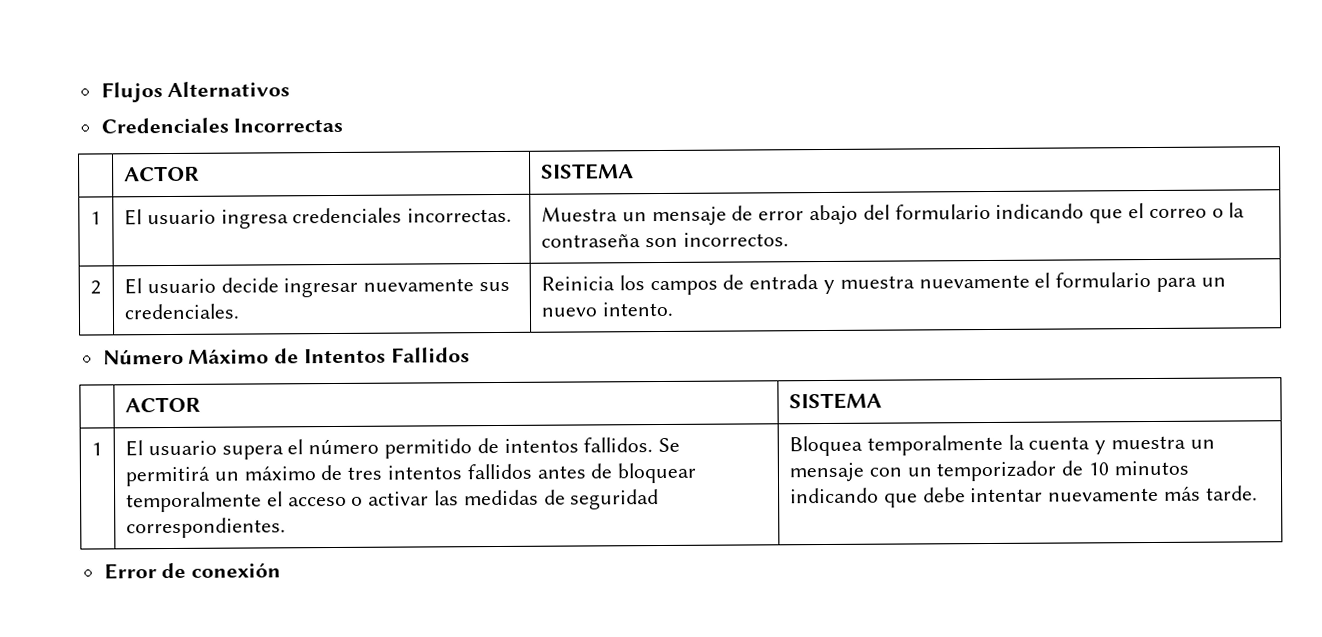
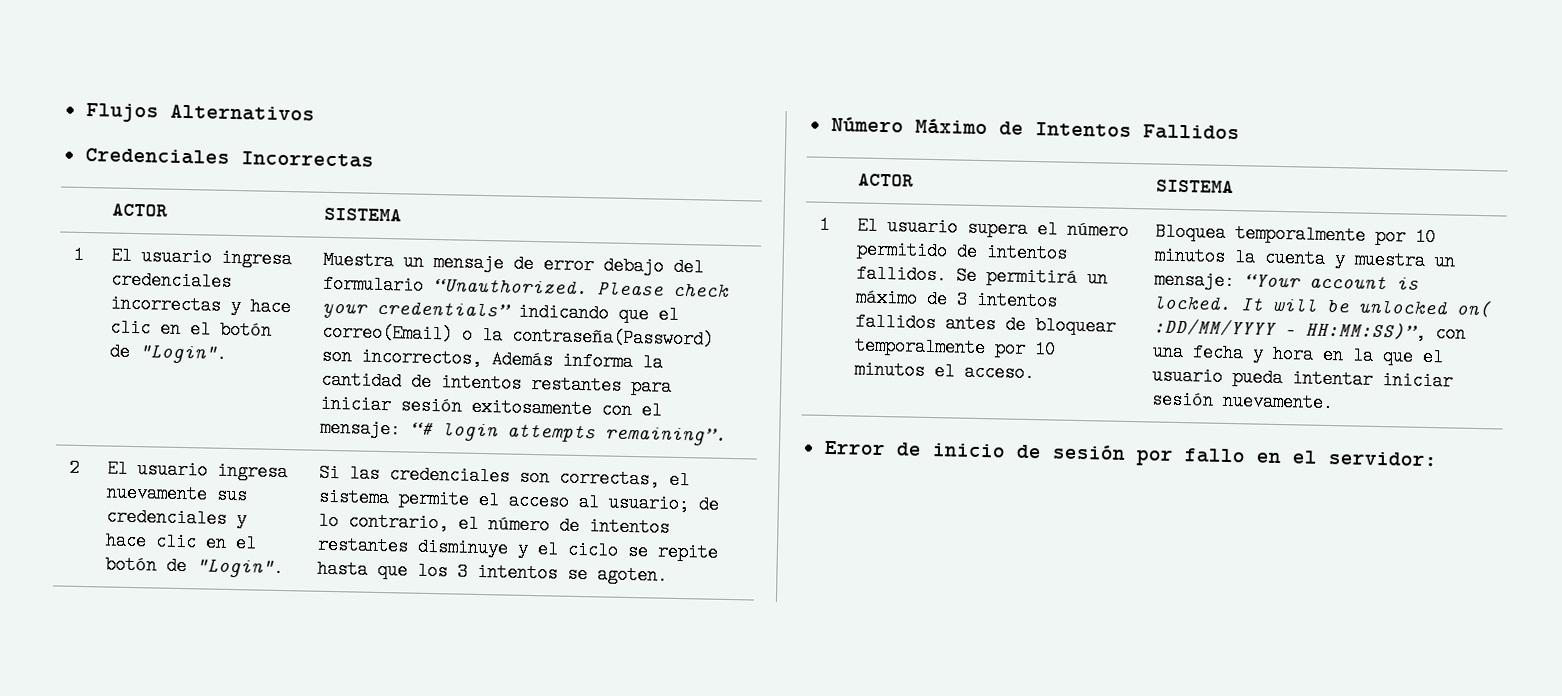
[407,207,513,223] incorrectas. -> [109,294,291,317] [109,318,272,340] [108,342,227,364] incorrectas y hace clic en el botón de "Login".
[808,204,858,226] abajo -> [602,256,664,276] debajo
(991, 211) none -> [432,276,730,297] [321,299,511,319] “Unauthorized. Please check your credentials”
[1148,208,1207,219] correo -> [321,322,453,344] correo(Email)
[540,232,789,248] [89,280,101,295] [123,277,510,298] [123,303,239,320] [540,272,1226,296] [540,301,673,317] contraseña son incorrectos. // 2 | El usuario decide ingresar nuevamente sus credenciales. | Reinicia los campos de entrada y muestra nuevamente el formulario para un nuevo intento. -> [511,326,714,349] [320,346,663,372] [320,370,672,396] [319,394,662,420] [319,418,727,446] [68,458,80,477] [106,459,288,482] [105,483,248,505] [105,507,247,529] [104,531,257,553] [104,555,284,579] [318,463,690,490] [317,487,720,514] [317,511,670,537] [316,535,719,562] [316,559,668,585] contraseña(Password) son incorrectos, Además informa la cantidad de intentos restantes para iniciar sesión exitosamente con el mensaje: “# login attempts remaining”. // 2 | El usuario ingresa nuevamente sus credenciales y hace clic en el botón de "Login". | Si las credenciales son correctas, el sistema permite el acceso al usuario; de lo contrario, el número de intentos restantes disminuye y el ciclo se repite hasta que los 3 intentos se agoten.
[347,466,383,480] tres -> [955,290,968,309] 3
[266,489,660,510] [125,517,286,539] el acceso o activar las medidas de seguridad correspondientes. -> [993,339,1056,359] [853,360,1035,383] por 10 minutos el acceso.
(1003, 445) none -> [1374,226,1436,247] [1153,246,1226,266] por 10 minutos
[788,460,1189,483] [789,485,1258,508] [103,562,282,580] mensaje con un temporizador de 10 minutos indicando que debe intentar nuevamente más tarde. // Error de conexión -> [1153,270,1419,291] [1152,295,1492,318] [1152,318,1466,343] [1151,342,1444,367] [1151,366,1453,391] [1150,390,1334,413] [823,440,1438,467] mensaje: “Your account is locked. It will be unlocked on( :DD/MM/YYYY - HH:MM:SS)”, con una fecha y hora en la que el usuario pueda intentar iniciar sesión nuevamente. // Error de inicio de sesión por fallo en el servidor:

